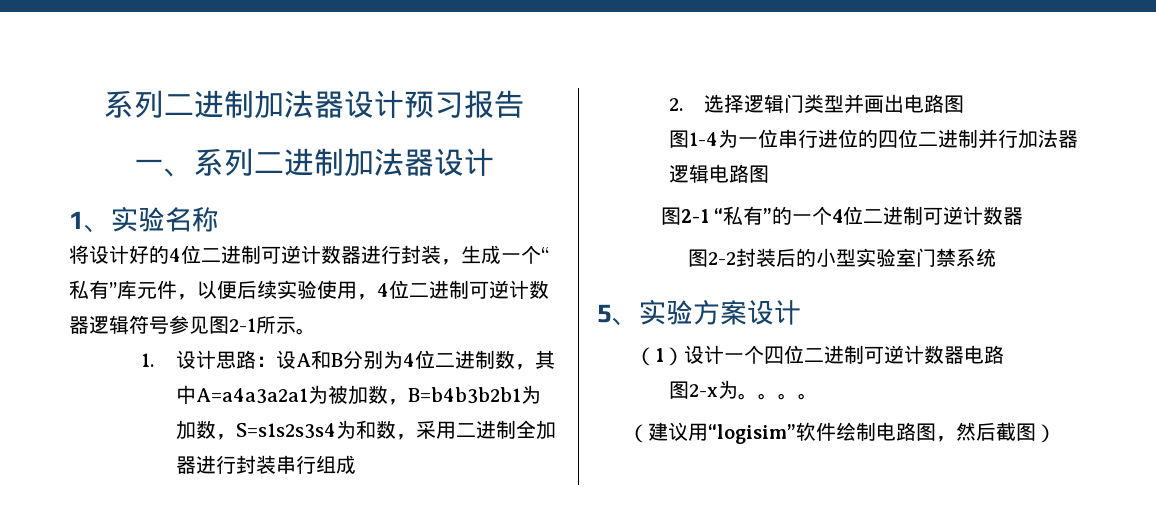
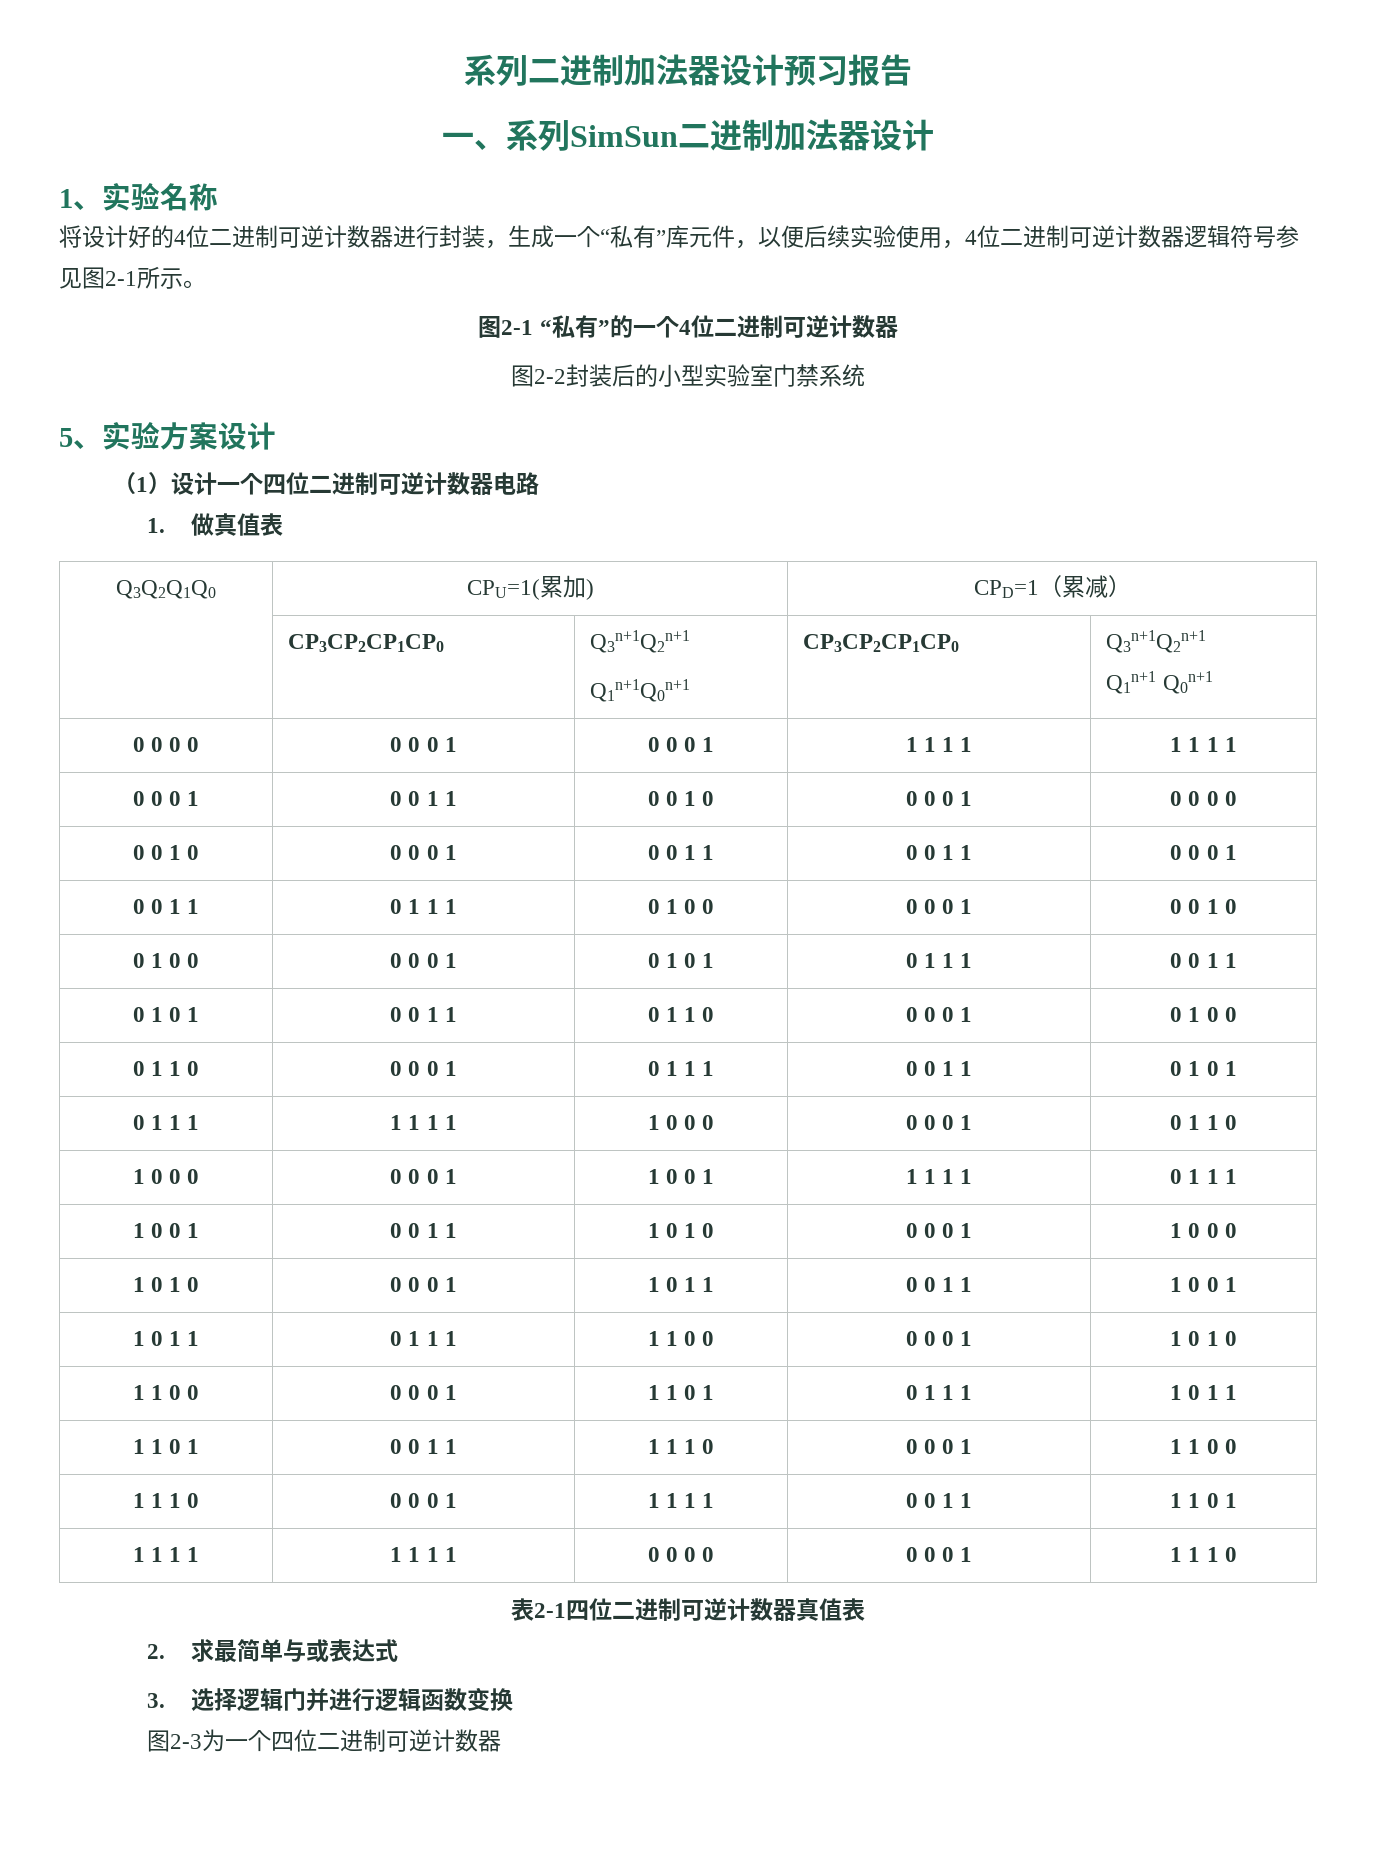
(254, 162) none -> [570,125,678,147] SimSun
[140,350,556,370] [176,385,542,405] [176,420,557,440] [176,455,357,474] [668,94,965,114] [668,129,1078,149] [668,164,769,184] // 1.设计思路：设A和B分别为4位二进制数，其中A=a4a3a2a1为被加数，B=b4b3b2b1为加数，S=s1s2s3s4为和数，采用二进制全加器进行封装串行组成 // 2.选择逻辑门类型并画出电路图 // 图1-4为一位串行进位的四位二进制并行加法器逻辑电路图 -> (206, 284) none
[668,380,818,400] [628,422,1056,444] 图2-x为。。。。 // （建议用“logisim”软件绘制电路图，然后截图） -> [146,513,283,536] [116,580,216,599] [466,575,594,600] [973,575,1131,598] [288,634,445,652] [590,630,691,653] [590,679,691,702] [803,634,960,652] [1106,630,1207,653] [1106,671,1213,694] [132,737,200,752] [390,737,457,752] [647,737,715,752] [905,737,973,752] [1170,737,1237,752] [132,791,200,806] [390,791,457,806] [647,791,715,806] [905,791,973,806] [1170,791,1237,806] [132,845,200,860] [390,845,457,860] [647,845,715,860] [905,845,973,860] [1170,845,1237,860] [132,899,200,914] [390,899,457,914] [647,899,715,914] [905,899,973,914] [1170,899,1237,914] [132,953,200,968] [390,953,457,968] [647,953,715,968] [905,953,973,968] [1170,953,1237,968] [132,1007,200,1022] [390,1007,457,1022] [647,1007,715,1022] [905,1007,973,1022] [1170,1007,1237,1022] [132,1061,200,1076] [390,1061,457,1076] [647,1061,715,1076] [905,1061,973,1076] [1170,1061,1237,1076] [132,1115,200,1130] [390,1115,457,1130] [647,1115,715,1130] [905,1115,973,1130] [1170,1115,1237,1130] [132,1169,200,1184] [390,1169,457,1184] [647,1169,715,1184] [905,1169,973,1184] [1170,1169,1237,1184] [132,1223,200,1238] [390,1223,457,1238] [647,1223,715,1238] [905,1223,973,1238] [1170,1223,1237,1238] [132,1277,200,1292] [390,1277,457,1292] [647,1277,715,1292] [905,1277,973,1292] [1170,1277,1237,1292] [132,1331,200,1346] [390,1331,457,1346] [647,1331,715,1346] [905,1331,973,1346] [1170,1331,1237,1346] [132,1385,200,1400] [390,1385,457,1400] [647,1385,715,1400] [905,1385,973,1400] [1170,1385,1237,1400] [132,1439,200,1454] [390,1439,457,1454] [647,1439,715,1454] [905,1439,973,1454] [1170,1439,1237,1454] [132,1493,200,1508] [390,1493,457,1508] [647,1493,715,1508] [905,1493,973,1508] [1170,1493,1237,1508] [132,1547,200,1562] [390,1547,457,1562] [647,1547,715,1562] [905,1547,973,1562] [1170,1547,1237,1562] [511,1598,865,1621] [146,1639,398,1663] [146,1687,513,1712] [146,1729,501,1752] 1.做真值表 // Q3Q2Q1Q0 | CPU=1(累加) | CPD=1（累减） // | CP3CP2CP1CP0 | Q3n+1Q2n+1 // Q1n+1Q0n+1 | CP3CP2CP1CP0 | Q3n+1Q2n+1 // Q1n+1 Q0n+1 // 0 0 0 0 | 0 0 0 1 | 0 0 0 1 | 1 1 1 1 | 1 1 1 1 // 0 0 0 1 | 0 0 1 1 | 0 0 1 0 | 0 0 0 1 | 0 0 0 0 // 0 0 1 0 | 0 0 0 1 | 0 0 1 1 | 0 0 1 1 | 0 0 0 1 // 0 0 1 1 | 0 1 1 1 | 0 1 0 0 | 0 0 0 1 | 0 0 1 0 // 0 1 0 0 | 0 0 0 1 | 0 1 0 1 | 0 1 1 1 | 0 0 1 1 // 0 1 0 1 | 0 0 1 1 | 0 1 1 0 | 0 0 0 1 | 0 1 0 0 // 0 1 1 0 | 0 0 0 1 | 0 1 1 1 | 0 0 1 1 | 0 1 0 1 // 0 1 1 1 | 1 1 1 1 | 1 0 0 0 | 0 0 0 1 | 0 1 1 0 // 1 0 0 0 | 0 0 0 1 | 1 0 0 1 | 1 1 1 1 | 0 1 1 1 // 1 0 0 1 | 0 0 1 1 | 1 0 1 0 | 0 0 0 1 | 1 0 0 0 // 1 0 1 0 | 0 0 0 1 | 1 0 1 1 | 0 0 1 1 | 1 0 0 1 // 1 0 1 1 | 0 1 1 1 | 1 1 0 0 | 0 0 0 1 | 1 0 1 0 // 1 1 0 0 | 0 0 0 1 | 1 1 0 1 | 0 1 1 1 | 1 0 1 1 // 1 1 0 1 | 0 0 1 1 | 1 1 1 0 | 0 0 0 1 | 1 1 0 0 // 1 1 1 0 | 0 0 0 1 | 1 1 1 1 | 0 0 1 1 | 1 1 0 1 // 1 1 1 1 | 1 1 1 1 | 0 0 0 0 | 0 0 0 1 | 1 1 1 0 // 表2-1四位二进制可逆计数器真值表 // 2.求最简单与或表达式 // 3.选择逻辑门并进行逻辑函数变换 // 图2-3为一个四位二进制可逆计数器

